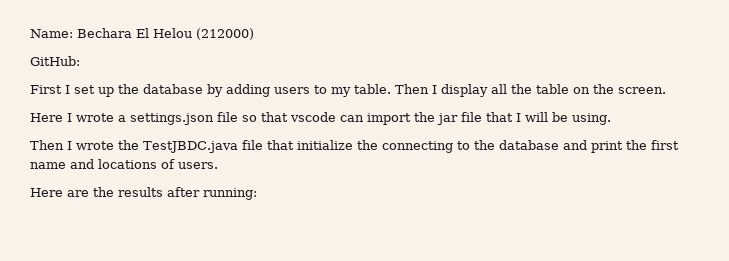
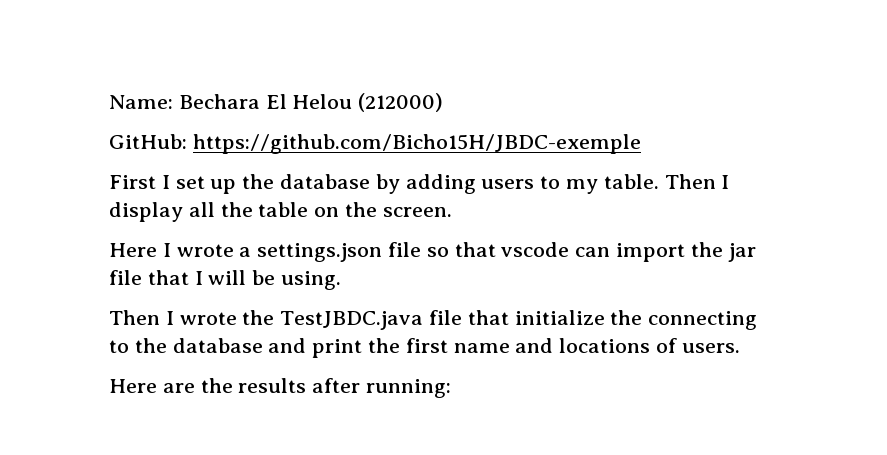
(80, 61) none -> [192,134,641,154] https://github.com/Bicho15H/JBDC-exemple

